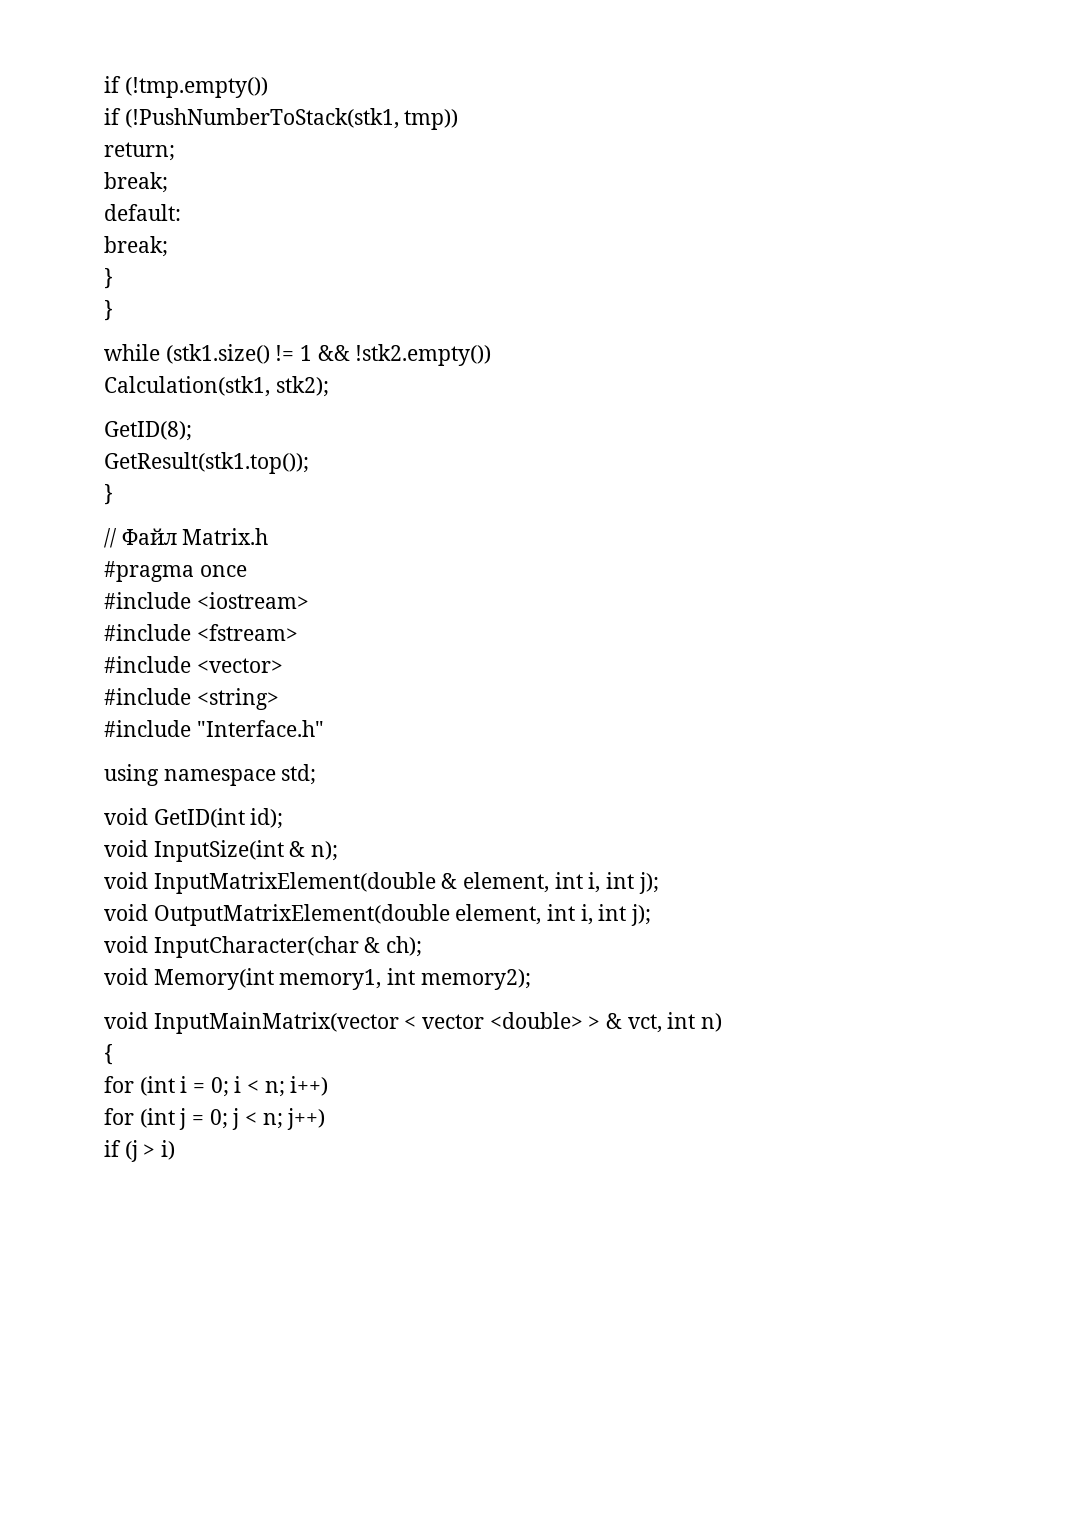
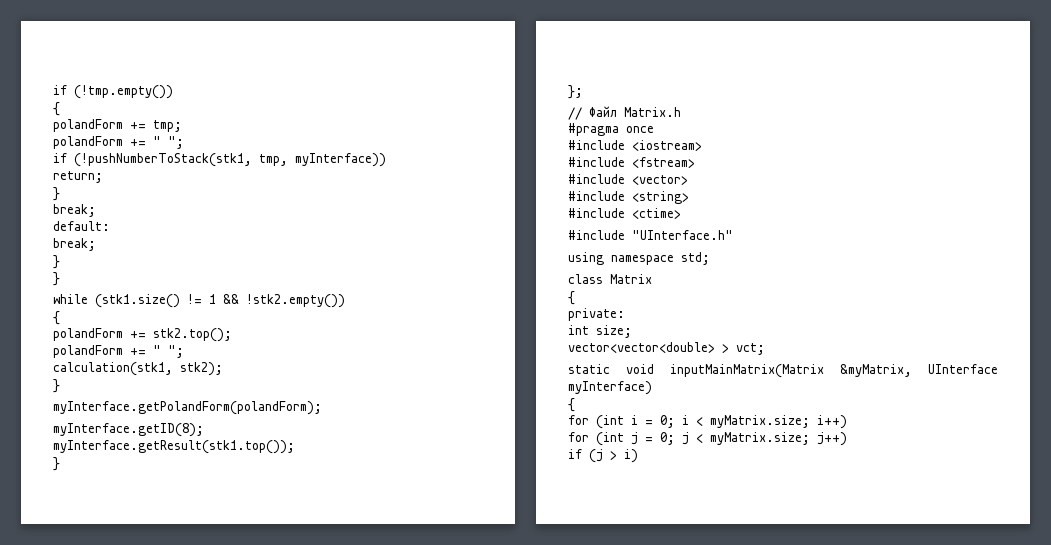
[104,108,459,130] if (!PushNumberToStack(stk1, tmp)) -> [53,102,60,116] [53,119,182,132] [53,136,184,149] [53,153,386,167] { // polandForm += tmp; // polandForm += " "; // if (!pushNumberToStack(stk1, tmp, myInterface))
(175, 151) none -> [53,187,60,201] // }
[104,376,329,397] [104,421,192,441] [104,452,309,474] [104,484,113,505] Calculation(stk1, stk2); // GetID(8); // GetResult(stk1.top()); // } -> [53,311,60,325] [53,328,232,342] [53,345,184,358] [53,362,223,376] [53,379,60,393] [53,401,322,415] [53,423,204,437] [53,440,295,454] [53,457,60,471] [568,85,583,99] { // polandForm += stk2.top(); // polandForm += " "; // calculation(stk1, stk2); // } // myInterface.getPolandForm(polandForm); // myInterface.getID(8); // myInterface.getResult(stk1.top()); // } // };
[196,720,324,737] "Interface.h" -> [632,208,681,219] [568,230,733,240] <ctime> // #include "UInterface.h"
[104,808,284,829] [104,840,339,862] [104,872,659,894] [104,904,652,926] [104,936,423,958] [104,968,531,990] [104,1012,723,1034] void GetID(int id); // void InputSize(int & n); // void InputMatrixElement(double & element, int i, int j); // void OutputMatrixElement(double element, int i, int j); // void InputCharacter(char & ch); // void Memory(int memory1, int memory2); // void InputMainMatrix(vector < vector <double> > & vct, int n) -> [568,274,652,284] [568,291,575,305] [568,308,625,321] [568,325,632,338] [568,342,765,355] [568,364,998,378] [568,381,652,395] class Matrix // { // private: // int size; // vector<vector<double> > vct; // static void inputMainMatrix(Matrix &myMatrix, UInterface myInterface)
[264,1081,285,1097] n; -> [710,415,810,428] myMatrix.size;
[262,1113,283,1129] n; -> [710,432,810,445] myMatrix.size;

